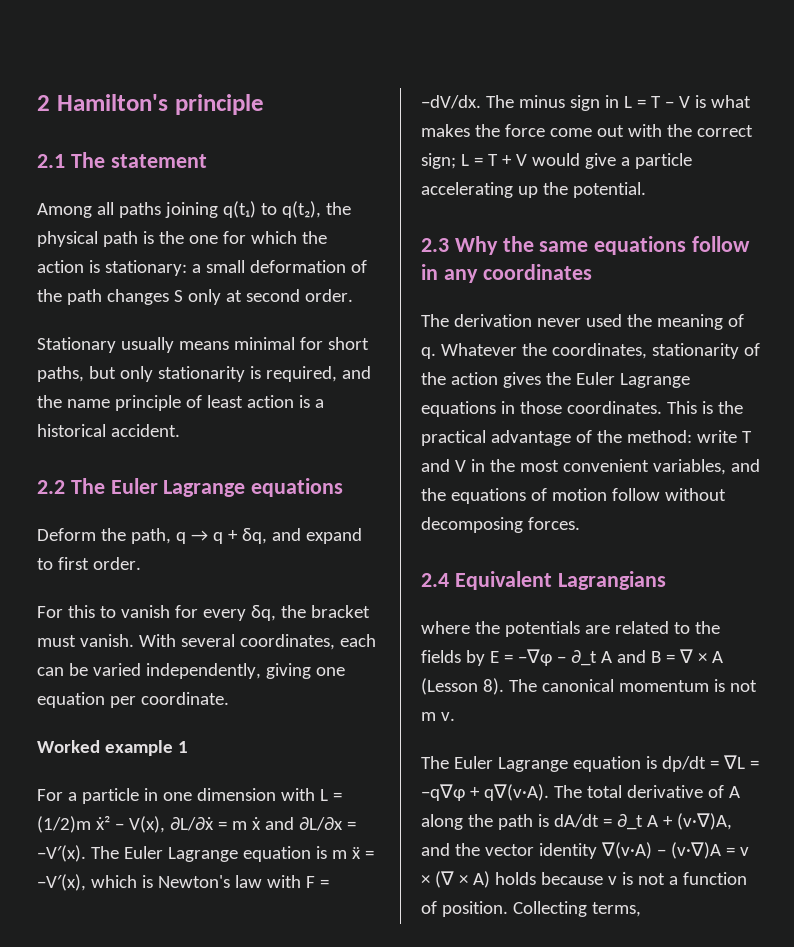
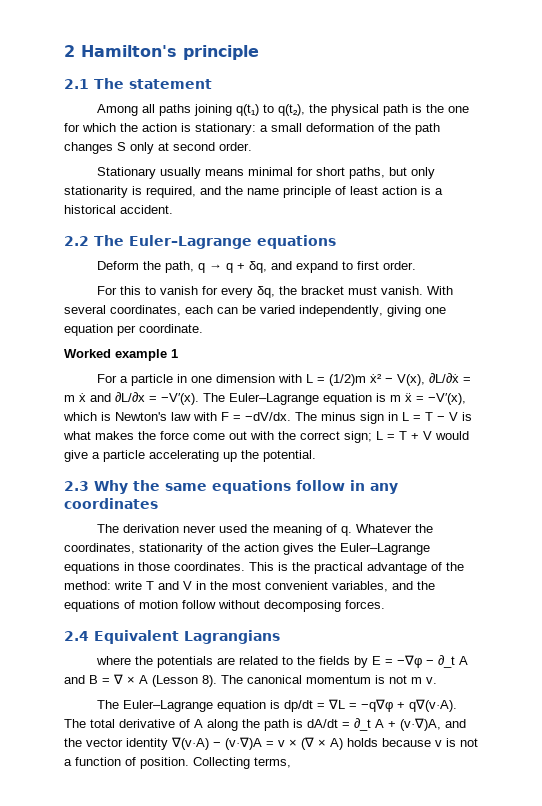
[110,478,246,497] Euler Lagrange -> [129,235,252,249] Euler–Lagrange
[123,846,238,862] Euler Lagrange -> [229,393,319,405] Euler–Lagrange
[575,372,690,388] Euler Lagrange -> [340,543,430,555] Euler–Lagrange
[453,756,568,772] Euler Lagrange -> [123,700,214,712] Euler–Lagrange

